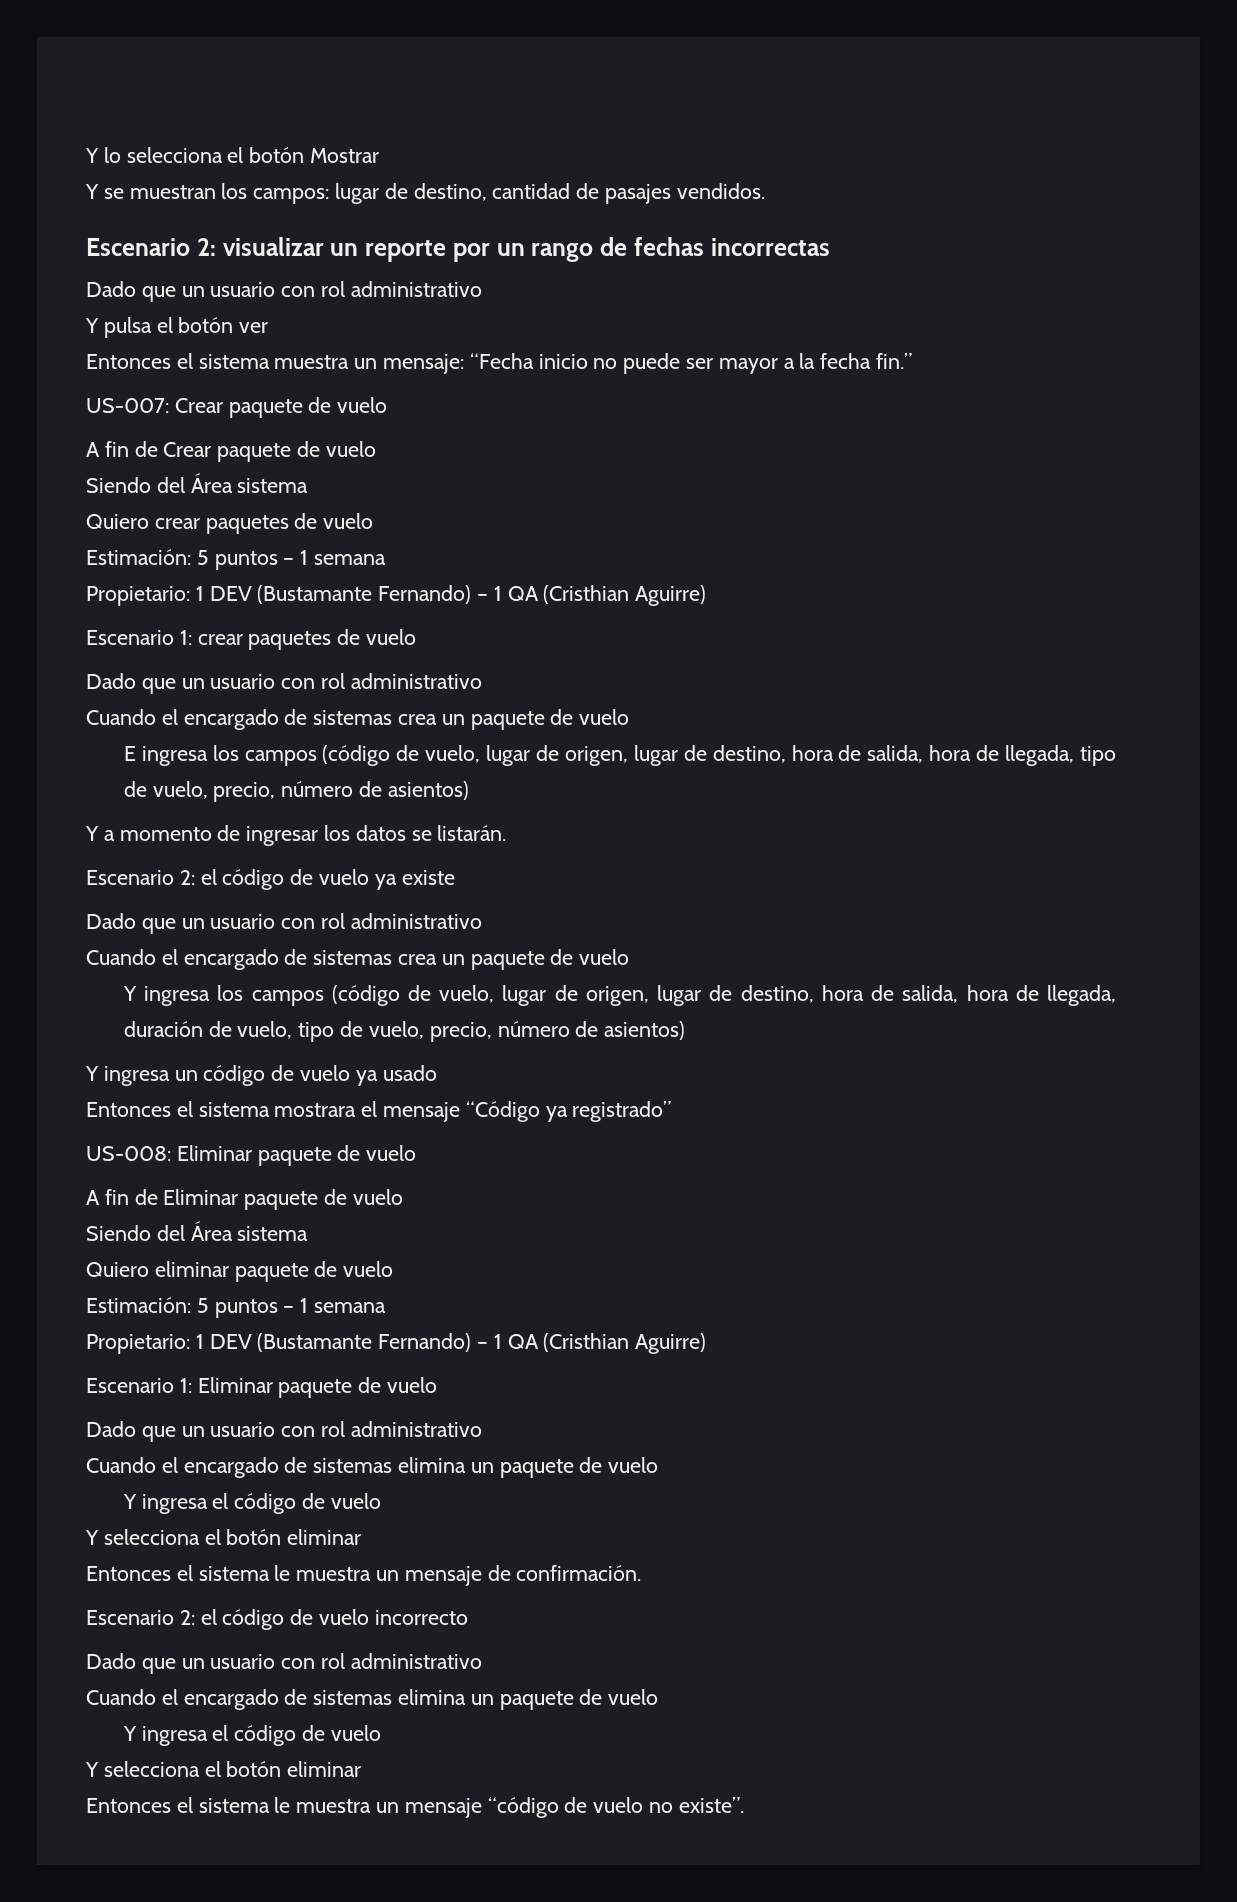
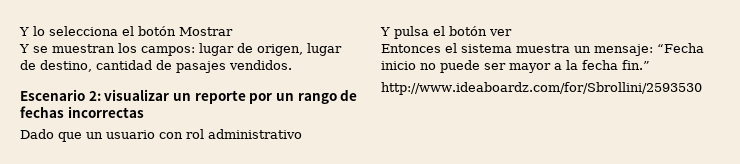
(408, 191) none -> [257,43,342,56] [20,60,36,70] origen, lugar de
[86,397,388,418] [86,441,376,462] [86,473,309,493] [86,513,374,534] [86,549,387,570] [86,585,707,606] [86,629,417,650] [86,673,482,694] [86,709,630,730] [123,745,1116,766] [123,781,469,802] [85,825,507,846] [86,869,455,890] [86,913,482,934] [86,949,630,970] [122,985,1117,1006] [123,1021,686,1042] [85,1065,437,1086] [86,1101,672,1122] [86,1145,417,1166] [86,1189,403,1210] [86,1221,309,1241] [86,1261,394,1282] [86,1297,387,1318] [86,1333,707,1354] [86,1377,438,1398] [86,1421,482,1442] [86,1457,659,1478] [122,1493,381,1514] [85,1529,362,1545] [86,1565,642,1586] [86,1609,468,1630] [86,1653,482,1674] [86,1689,659,1710] [122,1725,381,1746] [85,1761,362,1777] [86,1797,744,1818] US-007: Crear paquete de vuelo // A fin de Crear paquete de vuelo // Siendo del Área sistema // Quiero crear paquetes de vuelo // Estimación: 5 puntos – 1 semana // Propietario: 1 DEV (Bustamante Fernando) – 1 QA (Cristhian Aguirre) // Escenario 1: crear paquetes de vuelo // Dado que un usuario con rol administrativo // Cuando el encargado de sistemas crea un paquete de vuelo // E ingresa los campos (código de vuelo, lugar de origen, lugar de destino, hora de salida, hora de llegada, tipo de vuelo, precio, número de asientos) // Y a momento de ingresar los datos se listarán. // Escenario 2: el código de vuelo ya existe // Dado que un usuario con rol administrativo // Cuando el encargado de sistemas crea un paquete de vuelo // Y ingresa los campos (código de vuelo, lugar de origen, lugar de destino, hora de salida, hora de llegada, duración de vuelo, tipo de vuelo, precio, número de asientos) // Y ingresa un código de vuelo ya usado // Entonces el sistema mostrara el mensaje “Código ya registrado” // US-008: Eliminar paquete de vuelo // A fin de Eliminar paquete de vuelo // Siendo del Área sistema // Quiero eliminar paquete de vuelo // Estimación: 5 puntos – 1 semana // Propietario: 1 DEV (Bustamante Fernando) – 1 QA (Cristhian Aguirre) // Escenario 1: Eliminar paquete de vuelo // Dado que un usuario con rol administrativo // Cuando el encargado de sistemas elimina un paquete de vuelo // Y ingresa el código de vuelo // Y selecciona el botón eliminar // Entonces el sistema le muestra un mensaje de confirmación. // Escenario 2: el código de vuelo incorrecto // Dado que un usuario con rol administrativo // Cuando el encargado de sistemas elimina un paquete de vuelo // Y ingresa el código de vuelo // Y selecciona el botón eliminar // Entonces el sistema le muestra un mensaje “código de vuelo no existe”. -> [381,82,702,95] http://www.ideaboardz.com/for/Sbrollini/2593530

